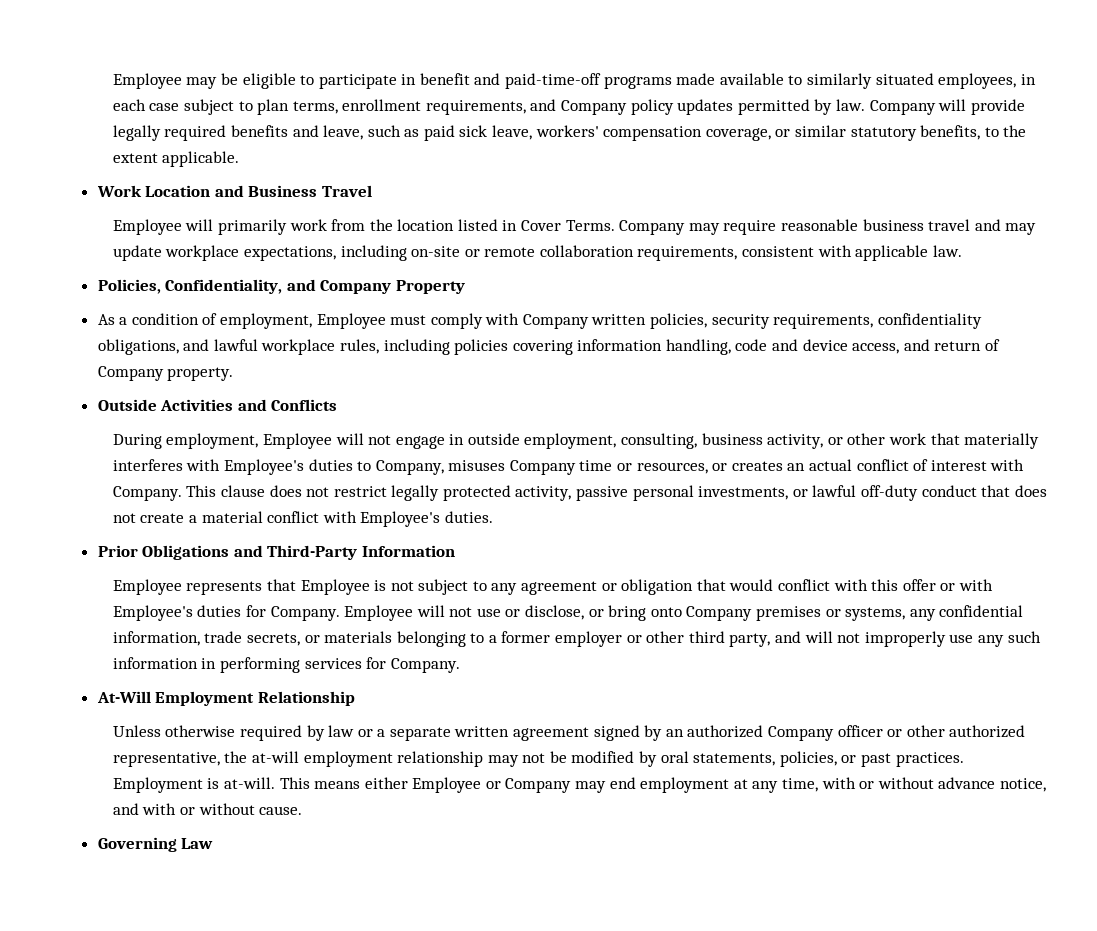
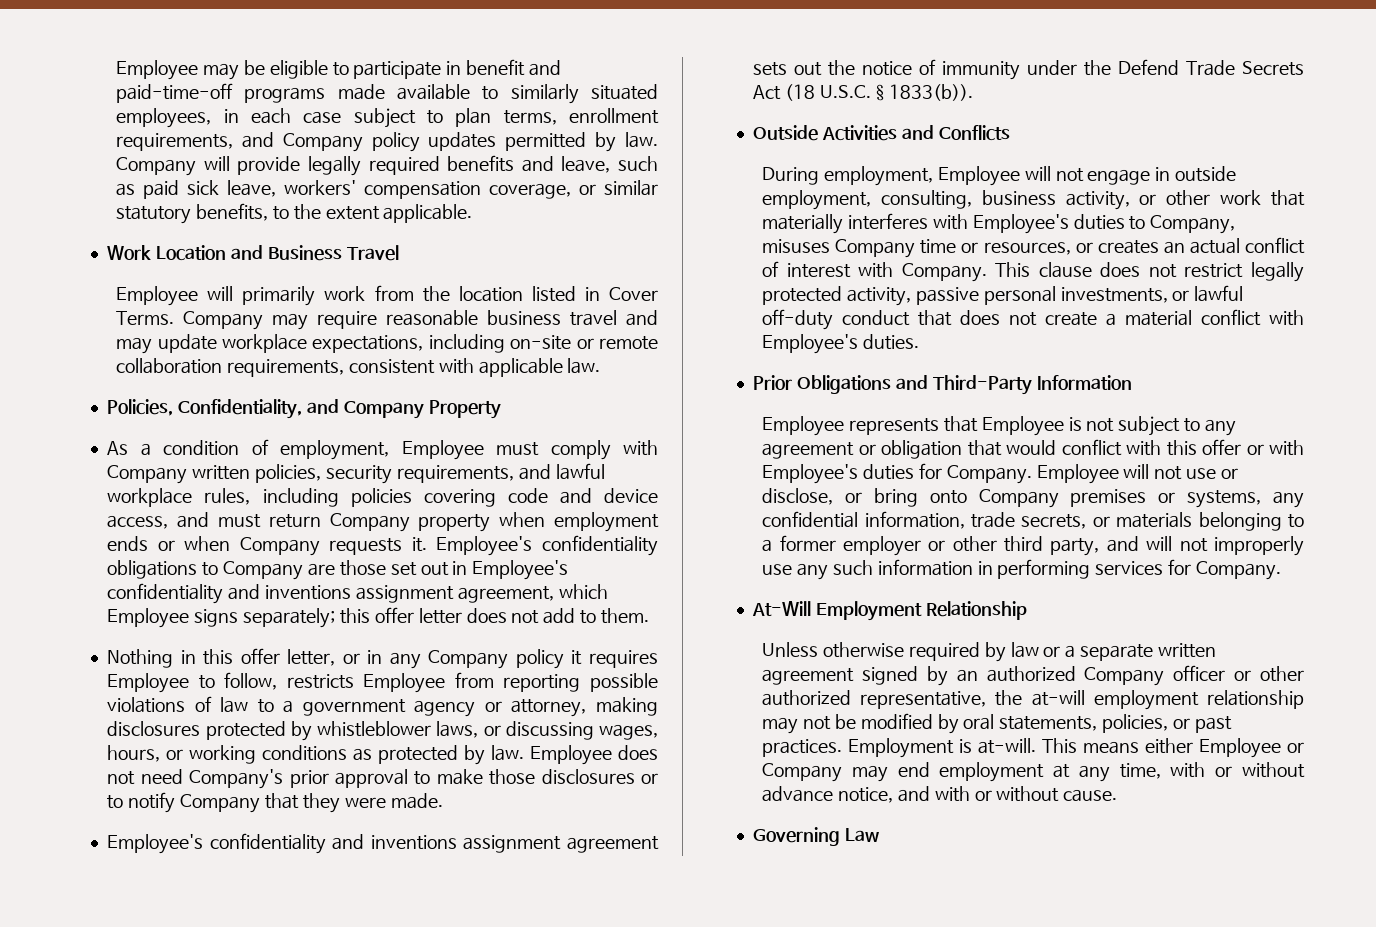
[877,313,982,329] [97,339,179,355] confidentiality obligations, -> (514, 474) none
[577,339,731,355] information handling, -> (496, 498) none
[934,339,1001,351] [97,366,234,381] return of Company property. -> [217,512,659,532] [107,535,659,556] [107,560,569,580] [107,583,608,604] [107,607,649,628] [107,648,658,669] [107,672,659,693] [107,696,659,717] [107,721,658,741] [107,745,658,765] [107,769,659,789] [107,792,443,813] [107,833,660,854] [753,59,1304,80] [753,84,973,101] must return Company property when employment ends or when Company requests it. Employee's confidentiality obligations to Company are those set out in Employee's confidentiality and inventions assignment agreement, which Employee signs separately; this offer letter does not add to them. // Nothing in this offer letter, or in any Company policy it requires Employee to follow, restricts Employee from reporting possible violations of law to a government agency or attorney, making disclosures protected by whistleblower laws, or discussing wages, hours, or working conditions as protected by law. Employee does not need Company's prior approval to make those disclosures or to notify Company that they were made. // Employee's confidentiality and inventions assignment agreement sets out the notice of immunity under the Defend Trade Secrets Act (18 U.S.C. § 1833(b)).

